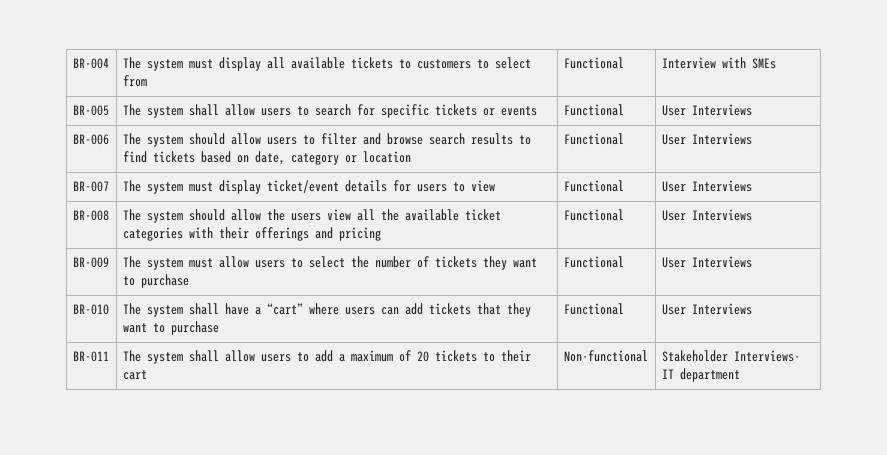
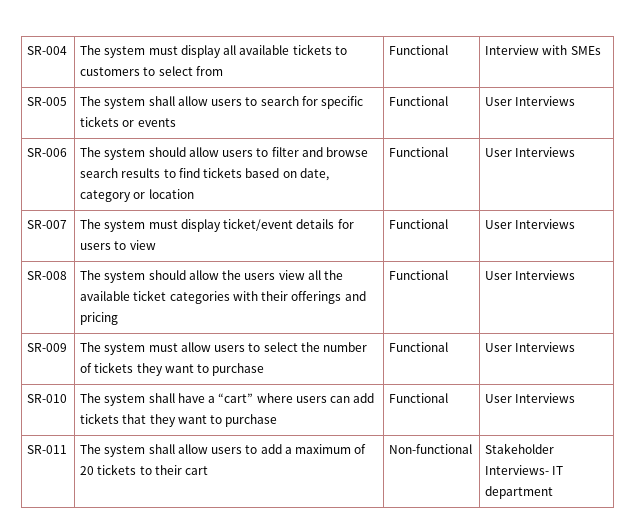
[72,58,109,69] BR-004 -> [27,46,68,55] SR-004
[72,105,109,116] BR-005 -> [27,97,68,106] SR-005
[72,134,109,145] BR-006 -> [27,148,68,157] SR-006
[72,181,109,192] BR-007 -> [27,220,68,229] SR-007
[72,210,109,221] BR-008 -> [27,271,68,280] SR-008
[72,257,109,268] BR-009 -> [27,343,68,352] SR-009
[72,304,109,315] BR-010 -> [27,394,68,403] SR-010
[72,351,109,362] BR-011 -> [27,445,68,454] SR-011

